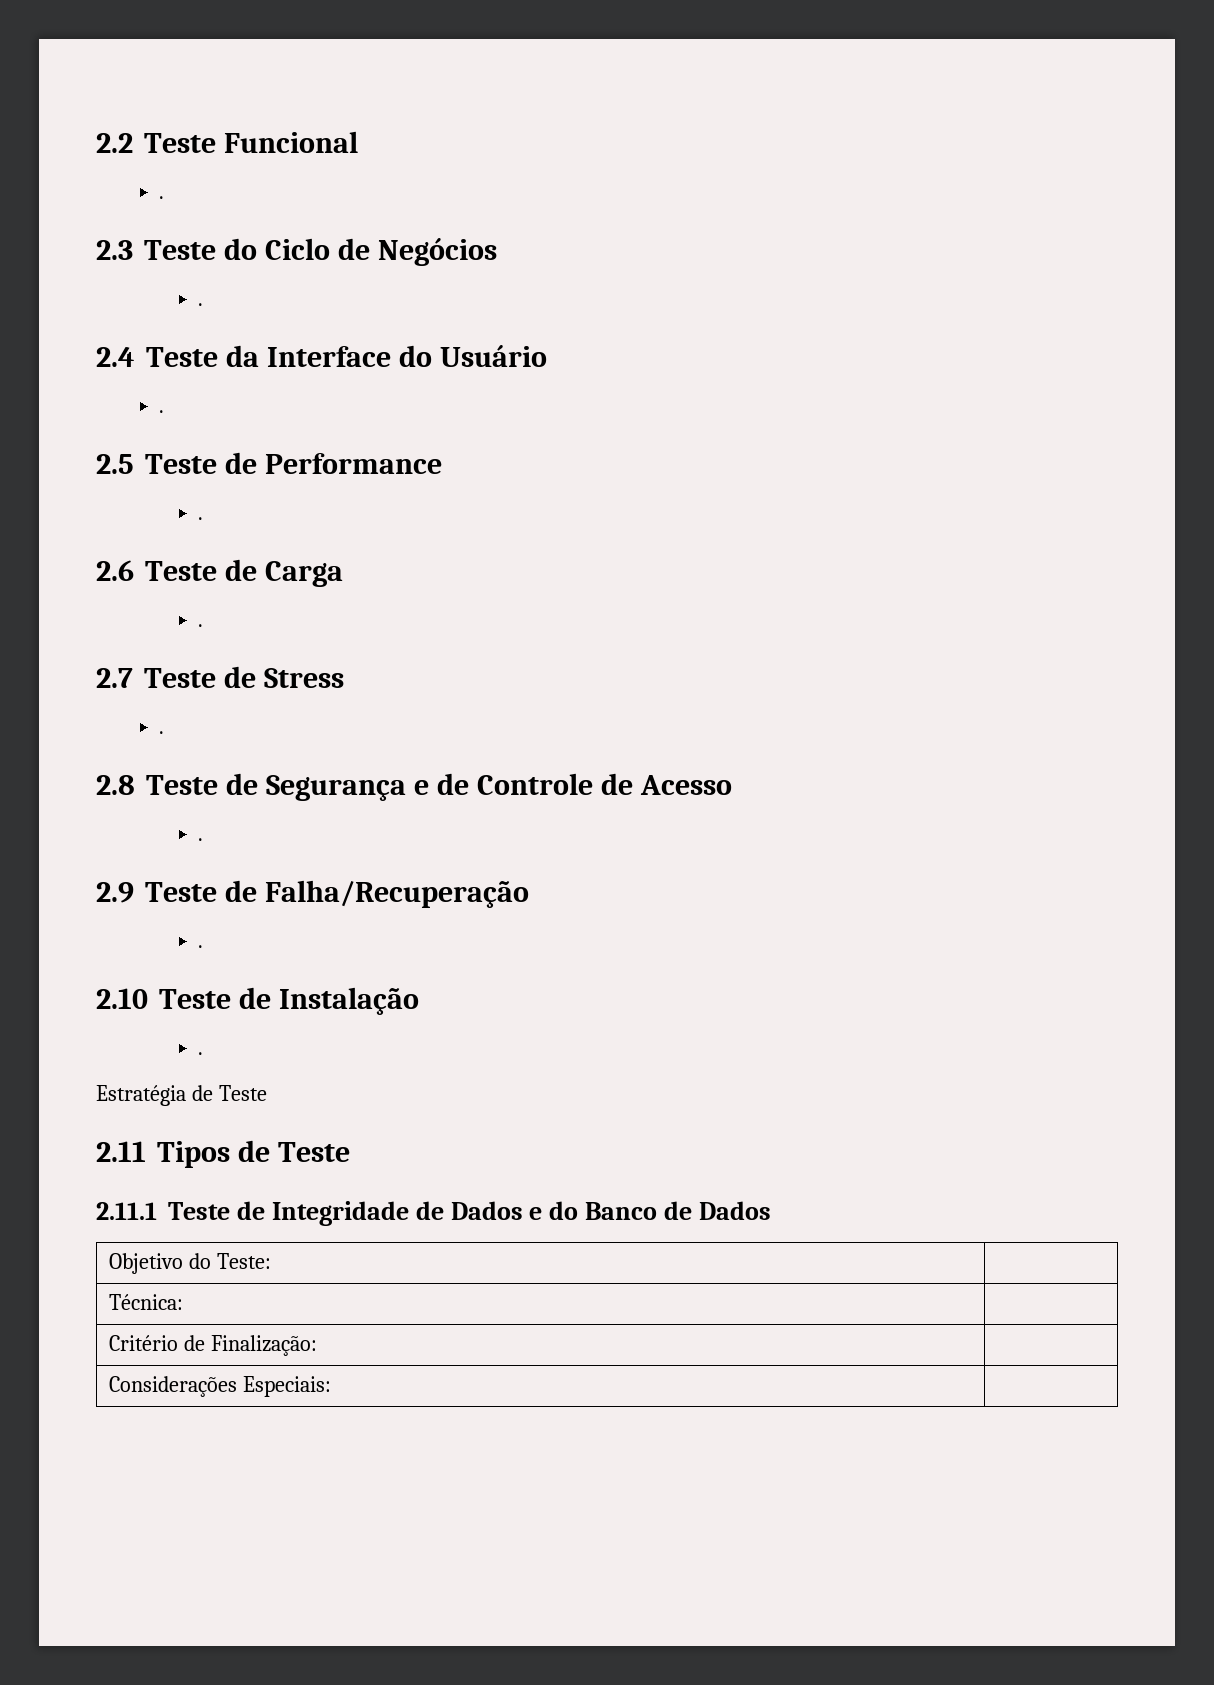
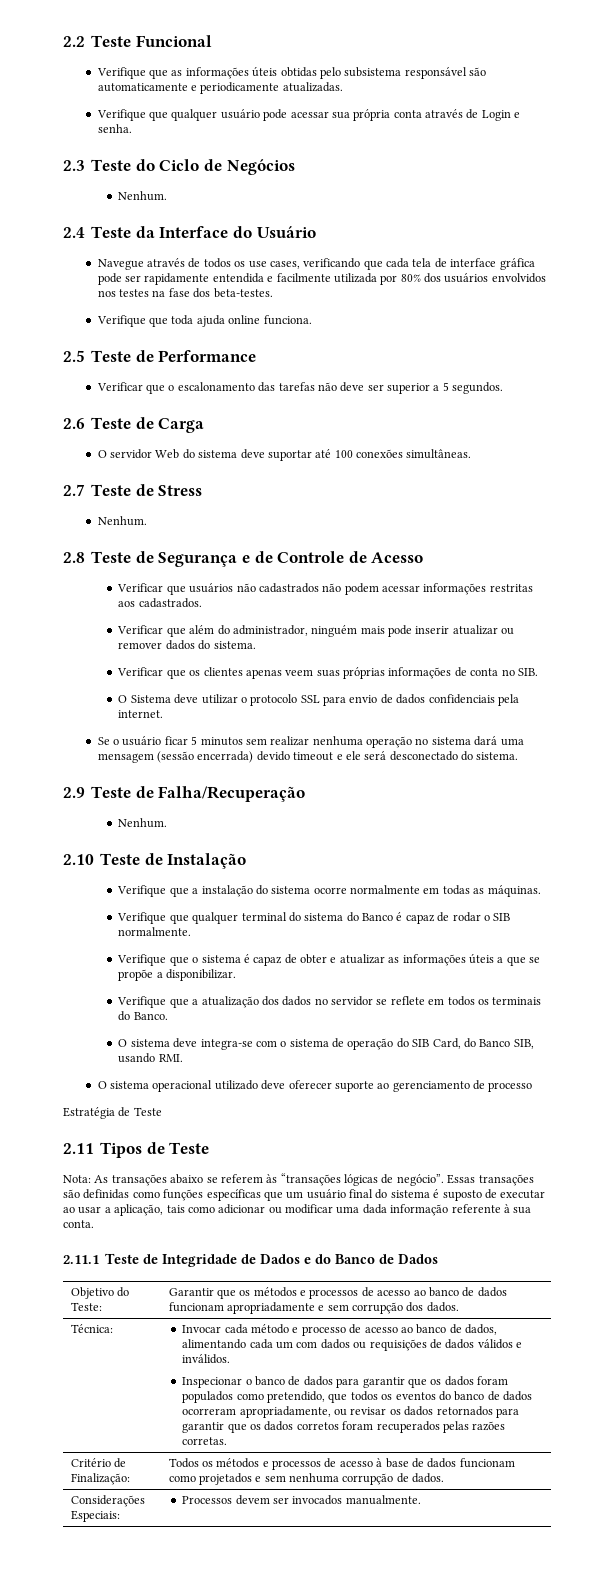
[159,196,165,199] . -> [96,66,486,79] [97,82,343,94] [96,109,521,121] [97,124,132,133] Verifique que as informações úteis obtidas pelo subsistema responsável são automaticamente e periodicamente atualizadas. // Verifique que qualquer usuário pode acessar sua própria conta através de Login e senha.
[198,303,204,306] . -> [118,191,168,201] Nenhum.
[159,410,165,413] [96,452,442,474] [198,517,204,520] [96,559,343,587] [198,624,204,627] . // 2.5 Teste de Performance // . // 2.6 Teste de Carga // . -> [97,258,535,270] [97,273,546,285] [97,288,273,298] [96,315,312,327] [63,350,257,362] [96,382,504,394] [63,417,205,433] [97,449,472,461] Navegue através de todos os use cases, verificando que cada tela de interface gráfica pode ser rapidamente entendida e facilmente utilizada por 80% dos usuários envolvidos nos testes na fase dos beta-testes. // Verifique que toda ajuda online funciona. // 2.5 Teste de Performance // Verificar que o escalonamento das tarefas não deve ser superior a 5 segundos. // 2.6 Teste de Carga // O servidor Web do sistema deve suportar até 100 conexões simultâneas.
[159,731,165,734] . -> [97,516,147,526] Nenhum.
[198,838,204,841] . -> [117,583,533,595] [118,598,202,608] [117,625,515,637] [118,640,256,650] [117,667,538,679] [118,694,519,706] [118,710,164,718] [97,736,524,748] [97,751,519,763] Verificar que usuários não cadastrados não podem acessar informações restritas aos cadastrados. // Verificar que além do administrador, ninguém mais pode inserir atualizar ou remover dados do sistema. // Verificar que os clientes apenas veem suas próprias informações de conta no SIB. // O Sistema deve utilizar o protocolo SSL para envio de dados confidenciais pela internet. // Se o usuário ficar 5 minutos sem realizar nenhuma operação no sistema dará uma mensagem (sessão encerrada) devido timeout e ele será desconectado do sistema.
[198,945,204,948] . -> [118,818,168,828] Nenhum.
[198,1052,204,1055] . -> [117,885,541,897] [117,912,511,924] [118,927,192,936] [117,953,541,966] [118,969,237,981] [117,996,542,1008] [118,1011,168,1021] [118,1038,534,1050] [118,1053,183,1063] [97,1080,533,1092] Verifique que a instalação do sistema ocorre normalmente em todas as máquinas. // Verifique que qualquer terminal do sistema do Banco é capaz de rodar o SIB normalmente. // Verifique que o sistema é capaz de obter e atualizar as informações úteis a que se propõe a disponibilizar. // Verifique que a atualização dos dados no servidor se reflete em todos os terminais do Banco. // O sistema deve integra-se com o sistema de operação do SIB Card, do Banco SIB, usando RMI. // O sistema operacional utilizado deve oferecer suporte ao gerenciamento de processo
(350, 1152) none -> [63,1173,534,1186] [63,1189,546,1201] [63,1204,532,1216] [63,1220,94,1228] // Nota: As transações abaixo se referem às “transações lógicas de negócio”. Essas transações são definidas como funções específicas que um usuário final do sistema é suposto de executar ao usar a aplicação, tais como adicionar ou modificar uma dada informação referente à sua conta.
[109,1294,184,1310] [109,1335,318,1356] [109,1376,332,1397] // Técnica: | // Critério de Finalização: | // Considerações Especiais: | -> [168,1287,507,1299] [168,1302,459,1314] [70,1324,113,1333] [182,1324,498,1336] [182,1339,523,1351] [182,1354,231,1364] [182,1376,509,1388] [182,1391,533,1403] [182,1406,519,1418] [182,1421,506,1433] [182,1437,228,1445] [70,1458,126,1468] [70,1473,130,1485] [168,1458,515,1470] [168,1473,445,1485] [70,1495,145,1507] [70,1510,120,1522] [182,1495,421,1505] Garantir que os métodos e processos de acesso ao banco de dados funcionam apropriadamente e sem corrupção dos dados. // Técnica: | Invocar cada método e processo de acesso ao banco de dados, alimentando cada um com dados ou requisições de dados válidos e inválidos. // Inspecionar o banco de dados para garantir que os dados foram populados como pretendido, que todos os eventos do banco de dados ocorreram apropriadamente, ou revisar os dados retornados para garantir que os dados corretos foram recuperados pelas razões corretas. // Critério de Finalização: | Todos os métodos e processos de acesso à base de dados funcionam como projetados e sem nenhuma corrupção de dados. // Considerações Especiais: | Processos devem ser invocados manualmente.

